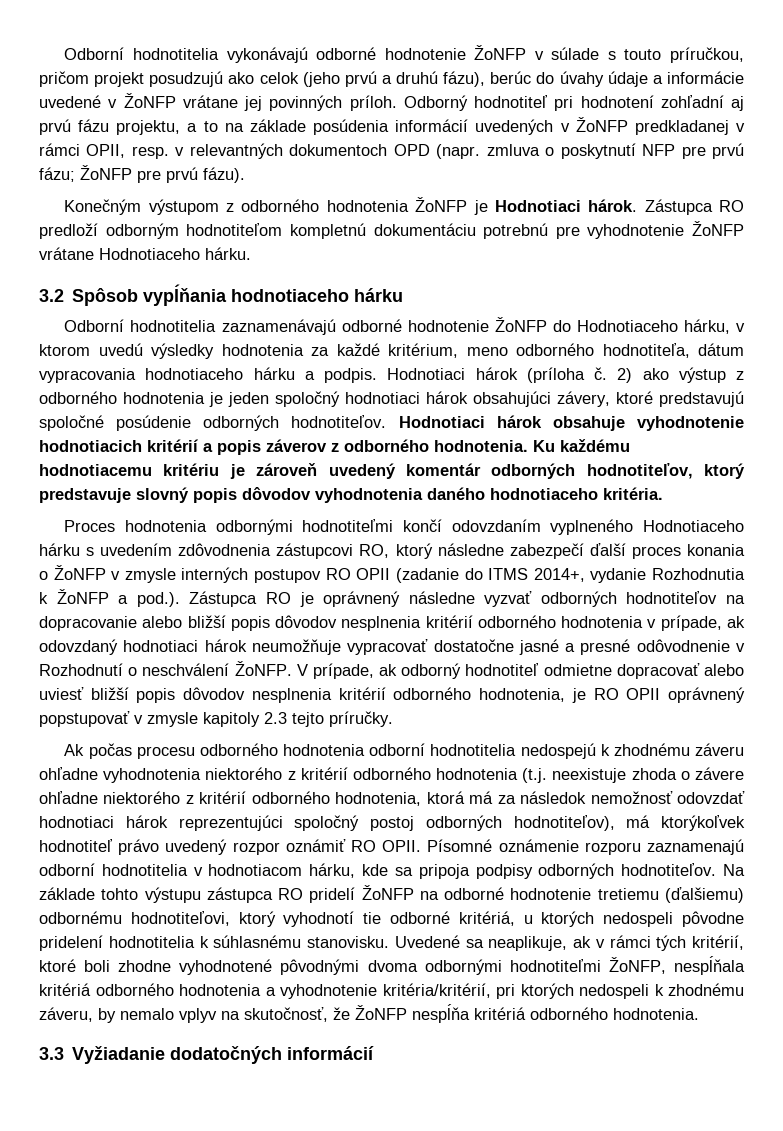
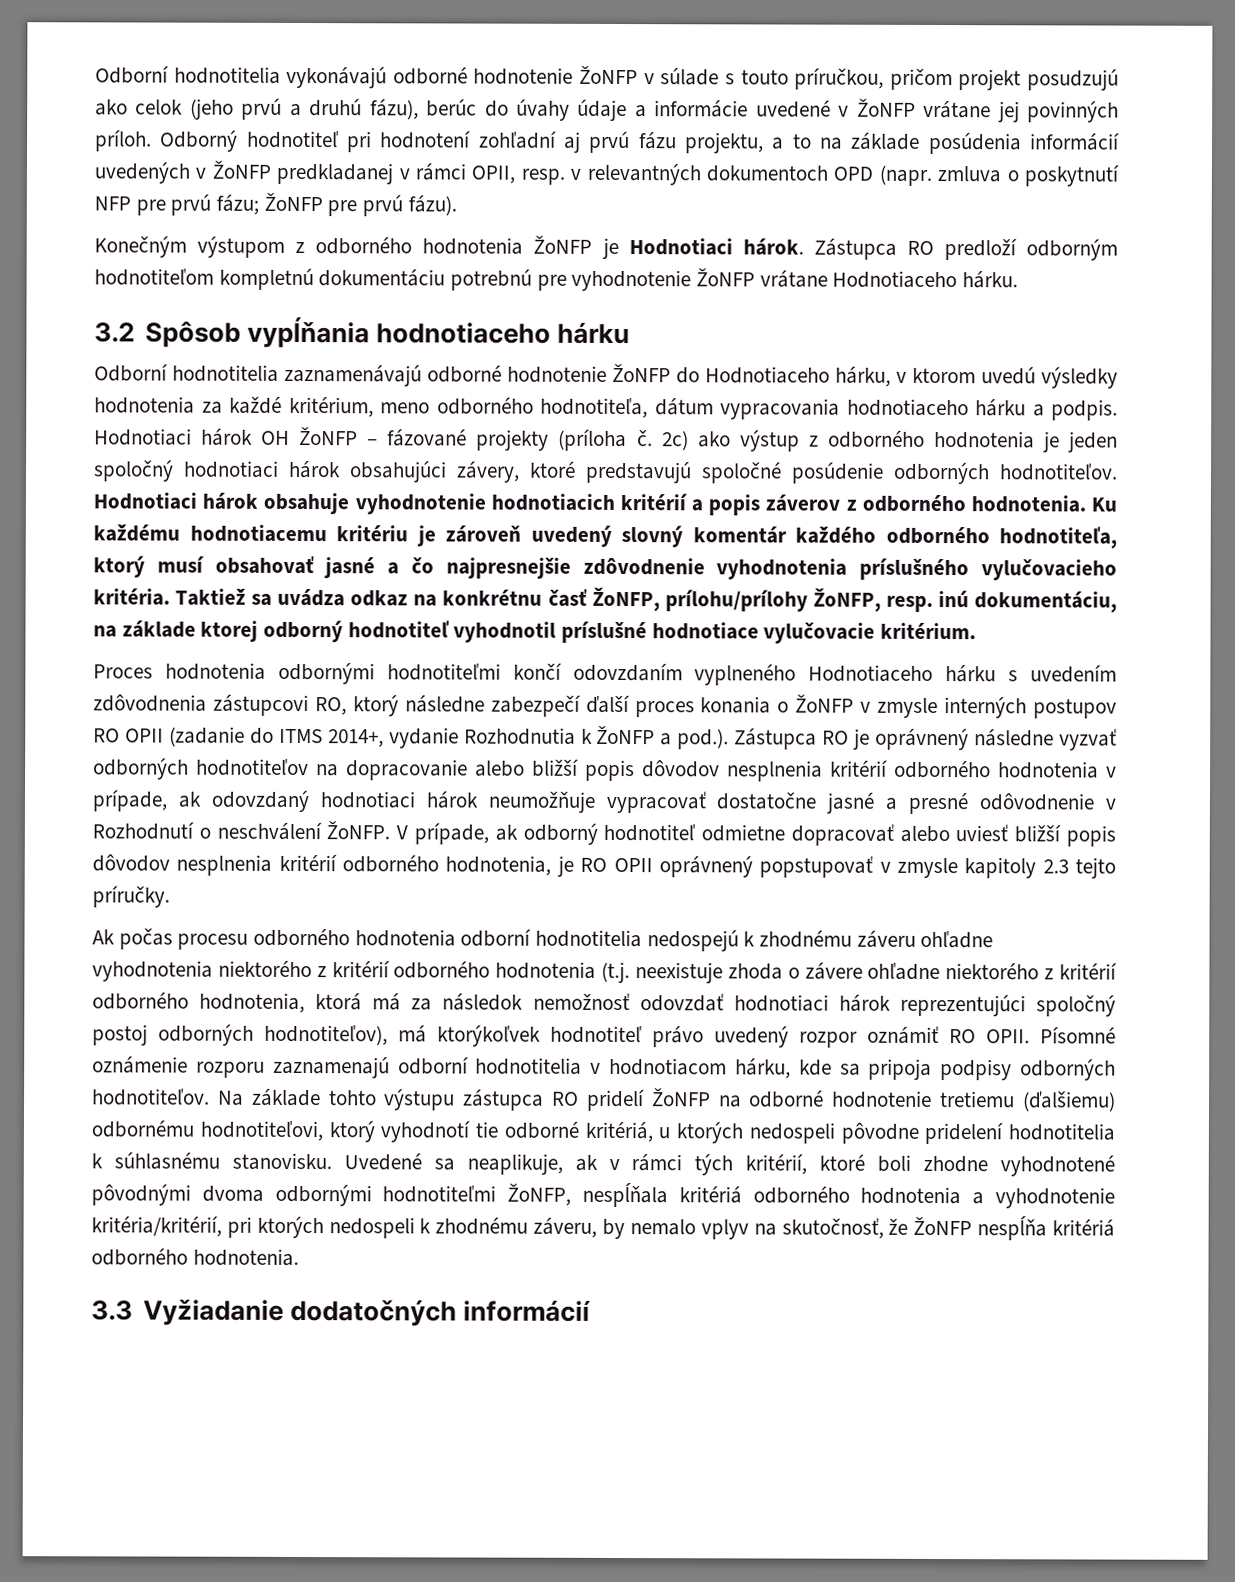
(518, 373) none -> [261,426,550,451] OH ŽoNFP – fázované projekty
[617,368,633,383] 2) -> [661,430,689,451] 2c)
[405,463,745,479] [39,487,663,503] komentár odborných hodnotiteľov, ktorý predstavuje slovný popis dôvodov vyhodnotenia daného hodnotiaceho kritéria. -> [621,525,1117,549] [93,555,1117,581] [93,586,1118,613] [93,619,977,644] slovný komentár každého odborného hodnotiteľa, ktorý musí obsahovať jasné a čo najpresnejšie zdôvodnenie vyhodnotenia príslušného vylučovacieho kritéria. Taktiež sa uvádza odkaz na konkrétnu časť ŽoNFP, prílohu/prílohy ŽoNFP, resp. inú dokumentáciu, na základe ktorej odborný hodnotiteľ vyhodnotil príslušné hodnotiace vylučovacie kritérium.

